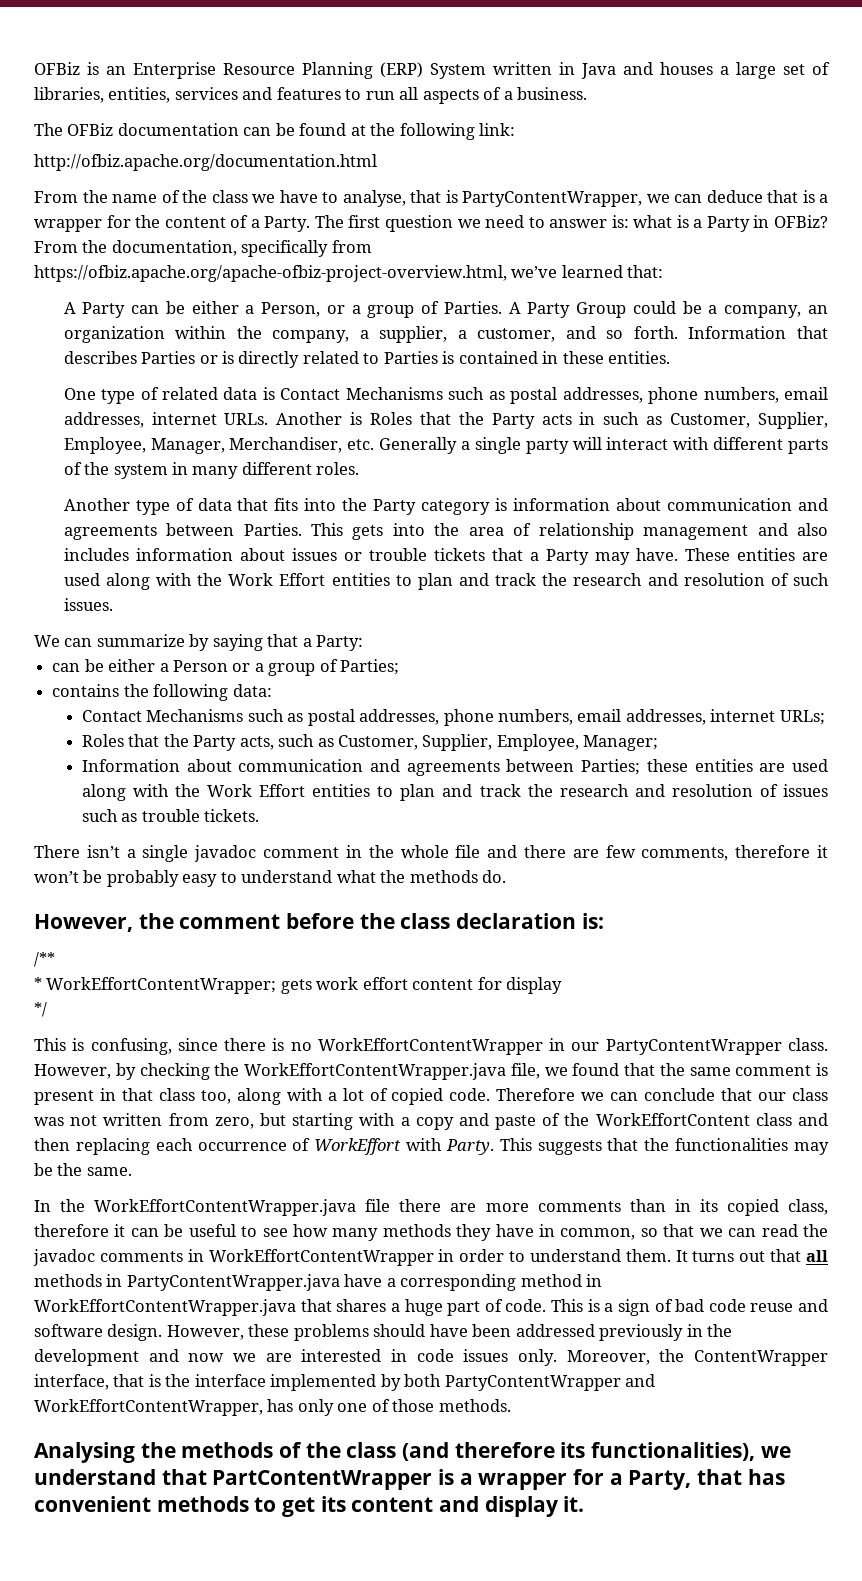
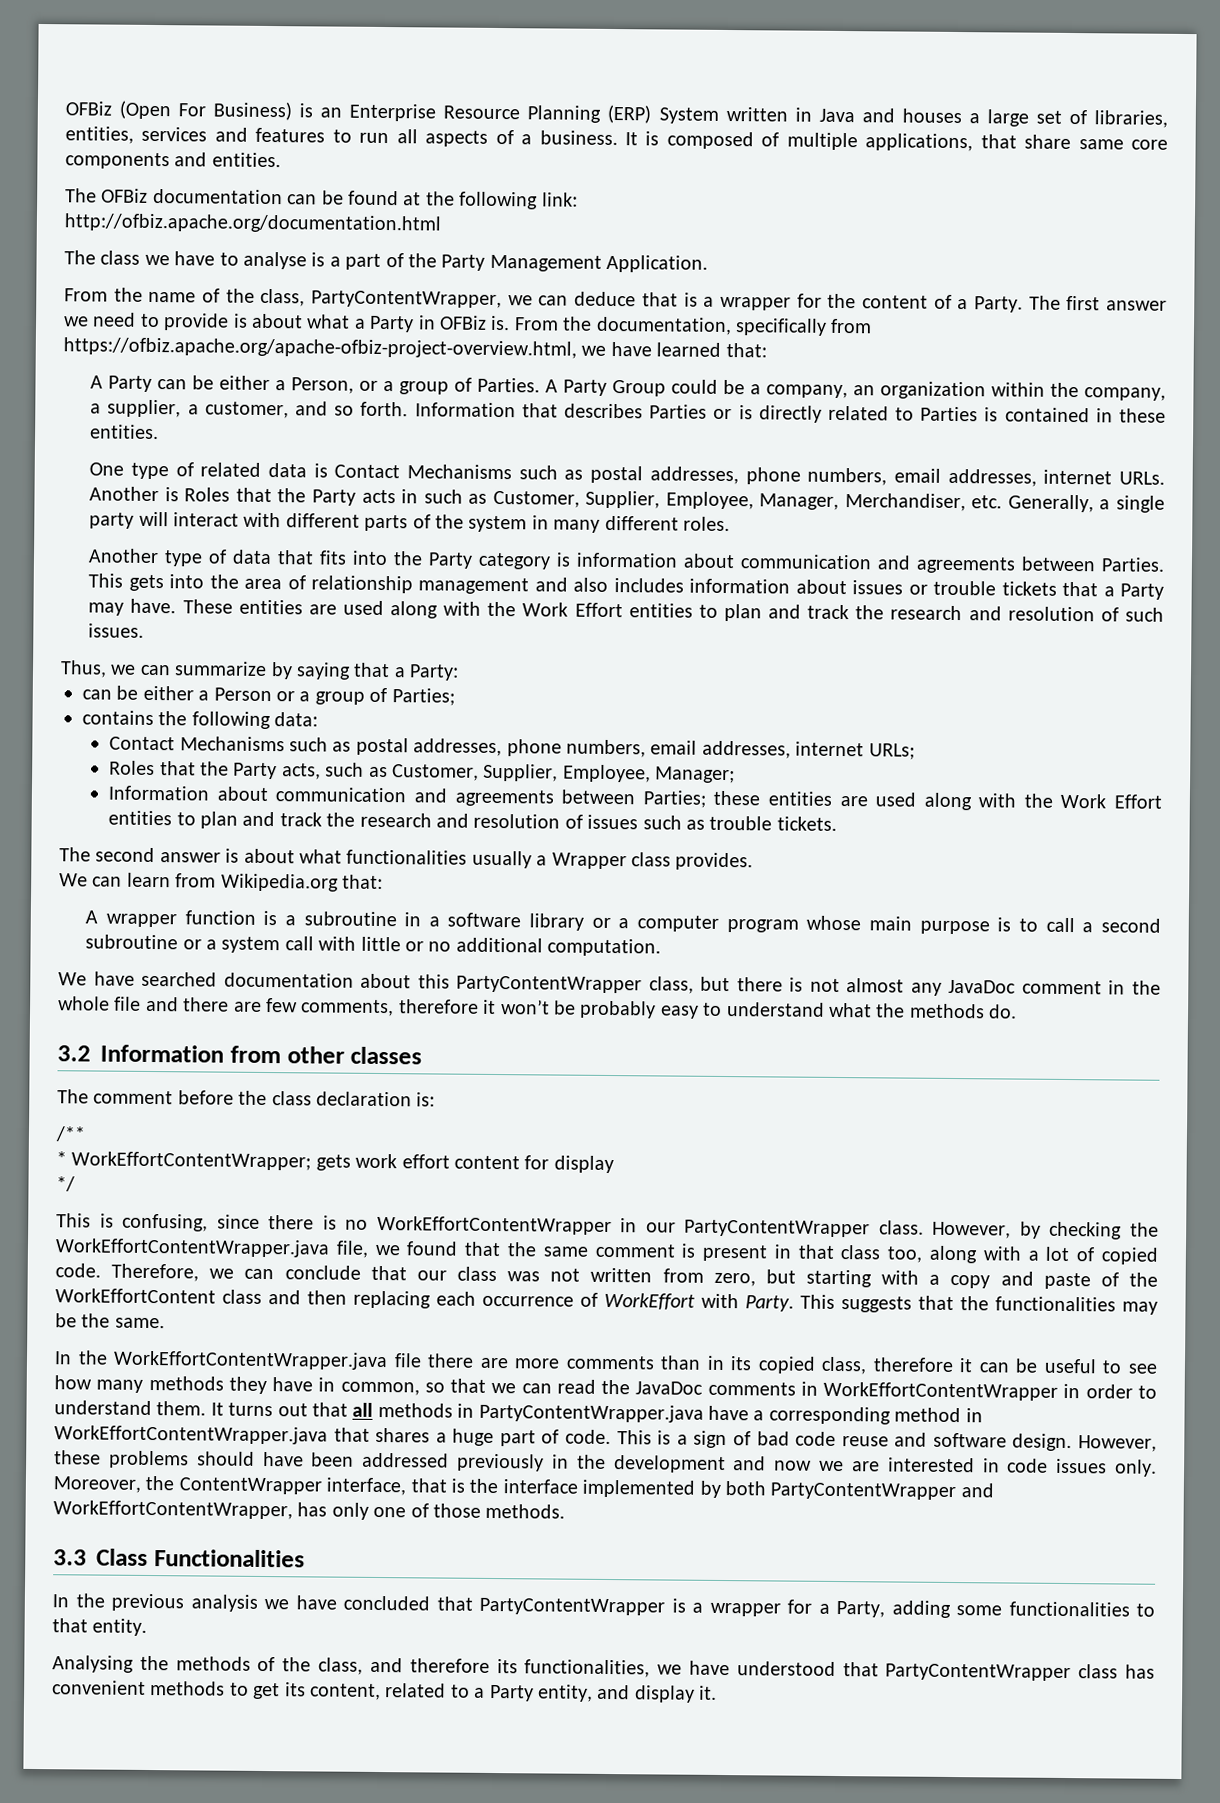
[34,62,80,75] OFBiz -> [65,100,293,121] OFBiz (Open For Business)
(588, 93) none -> [624,131,1169,152] [65,152,281,170] It is composed of multiple applications, that share same core components and entities.
(377, 162) none -> [64,250,709,273] // The class we have to analyse is a part of the Party Management Application.
[211,190,458,207] class we have to analyse, that is -> [260,288,306,307] class,
[384,215,453,232] question -> [1105,300,1167,311] answer
[549,215,689,228] answer is: what is -> [163,313,351,331] provide is about what
[773,215,828,228] OFBiz? -> [438,315,511,331] OFBiz is.
[511,266,558,278] we’ve -> [581,341,652,357] we have
[379,437,458,454] Generally -> [1007,494,1094,513] Generally,
[34,635,60,647] We -> [60,660,137,678] Thus, we
[34,845,257,862] There isn’t a single javadoc -> [59,847,754,871] [59,872,383,892] [85,910,1161,935] [85,934,662,957] [58,971,1017,996] The second answer is about what functionalities usually a Wrapper class provides. // We can learn from Wikipedia.org that: // A wrapper function is a subroutine in a software library or a computer program whose main purpose is to call a second subroutine or a system call with little or no additional computation. // We have searched documentation about this PartyContentWrapper class, but there is not almost any JavaDoc
[34,913,174,932] However, the -> [57,1044,423,1065] [57,1089,89,1104] 3.2 Information from other classes // The
[496,1088,576,1101] Therefore -> [111,1263,200,1282] Therefore,
[33,1249,95,1266] javadoc -> [635,1381,704,1395] JavaDoc
[34,1442,791,1463] [34,1469,433,1490] Analysing the methods of the class (and therefore its functionalities), we understand that PartContentWrapper -> [53,1548,305,1568] [52,1593,665,1616] 3.3 Class Functionalities // In the previous analysis we have concluded that PartyContentWrapper
[697,1469,743,1485] that -> [891,1600,1155,1619] [52,1618,148,1636] [52,1655,1119,1682] adding some functionalities to that entity. // Analysing the methods of the class, and therefore its functionalities, we have understood that PartyContentWrapper class
[351,1497,434,1512] content -> [310,1683,593,1702] content, related to a Party entity,

